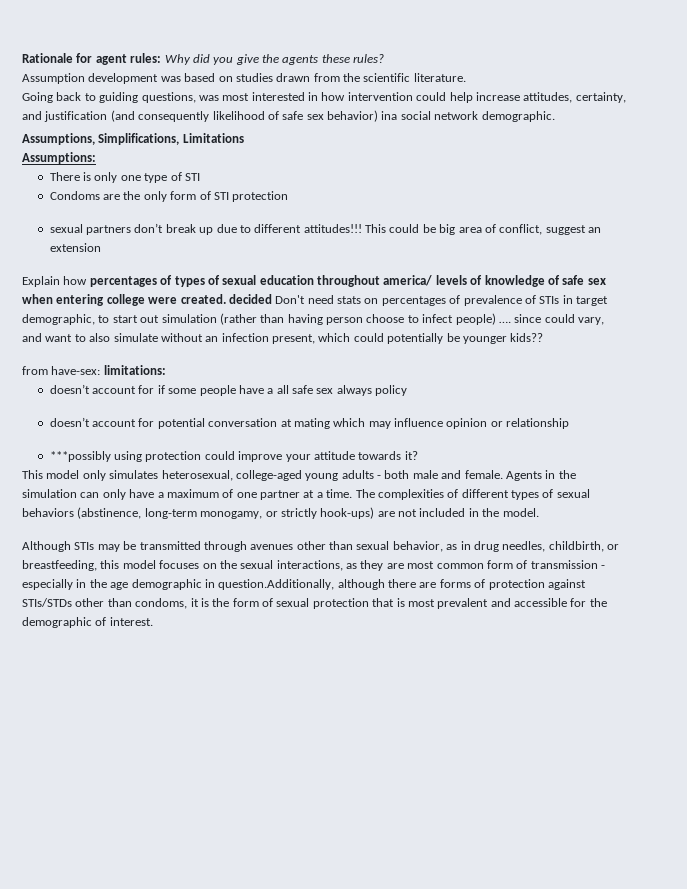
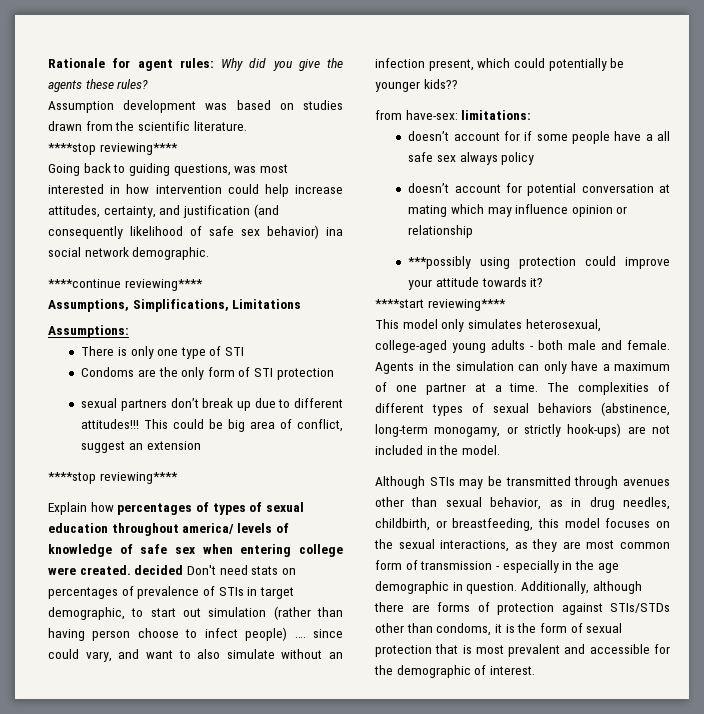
(466, 77) none -> [48,143,178,155] // ****stop reviewing****
(555, 116) none -> [48,279,203,291] // ****continue reviewing****
(101, 247) none -> [48,472,178,484] // ****stop reviewing****
(418, 455) none -> [375,299,506,311] // ****start reviewing****
[218,579,335,590] question.Additionally, -> [466,581,589,594] question. Additionally,

